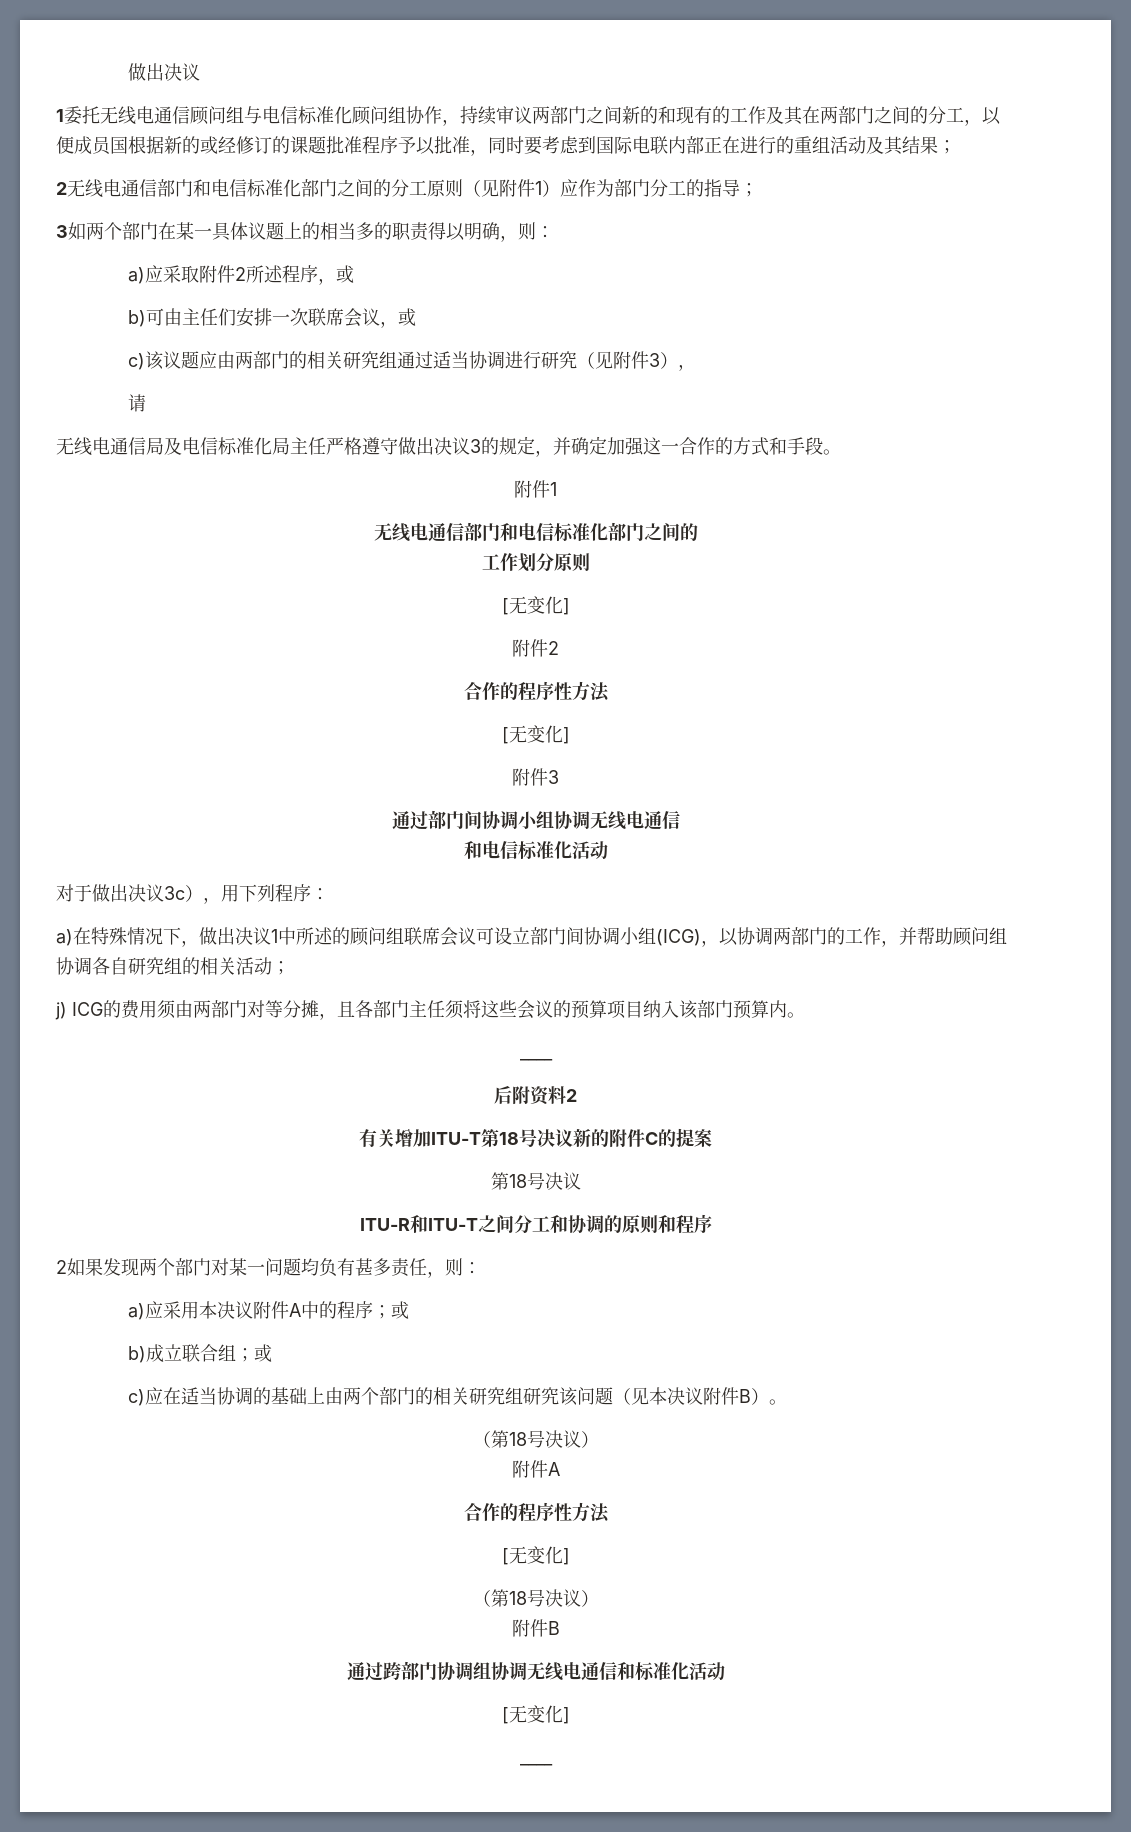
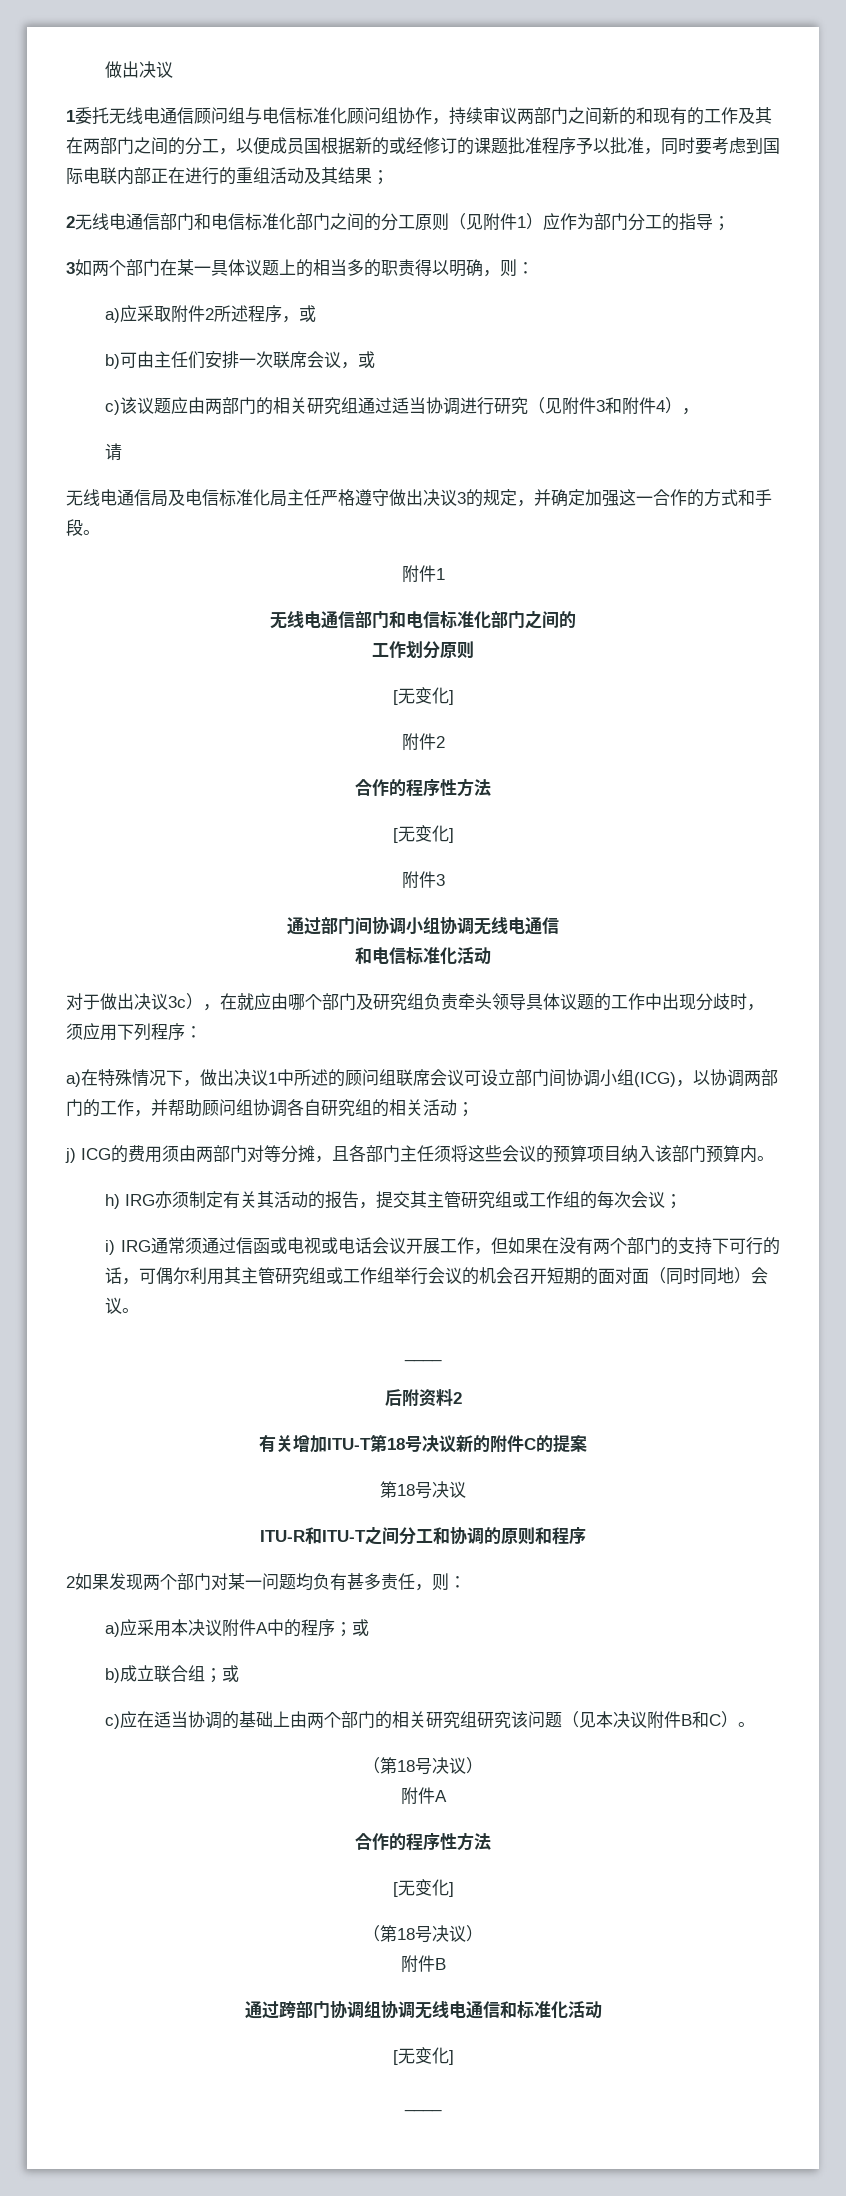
(660, 360) none -> [604,397,665,415] 和附件4
(221, 900) none -> [220,993,764,1011] [66,1023,100,1040] 在就应由哪个部门及研究组负责牵头领导具体议题的工作中出现分歧时，须应
(805, 1015) none -> [104,1191,682,1209] [104,1237,780,1255] [104,1267,768,1285] [104,1297,139,1314] // h) IRG亦须制定有关其活动的报告，提交其主管研究组或工作组的每次会议； // i) IRG通常须通过信函或电视或电话会议开展工作，但如果在没有两个部门的支持下可行的话，可偶尔利用其主管研究组或工作组举行会议的机会召开短期的面对面（同时同地）会议。
(751, 1396) none -> [691,1711,721,1728] 和C

